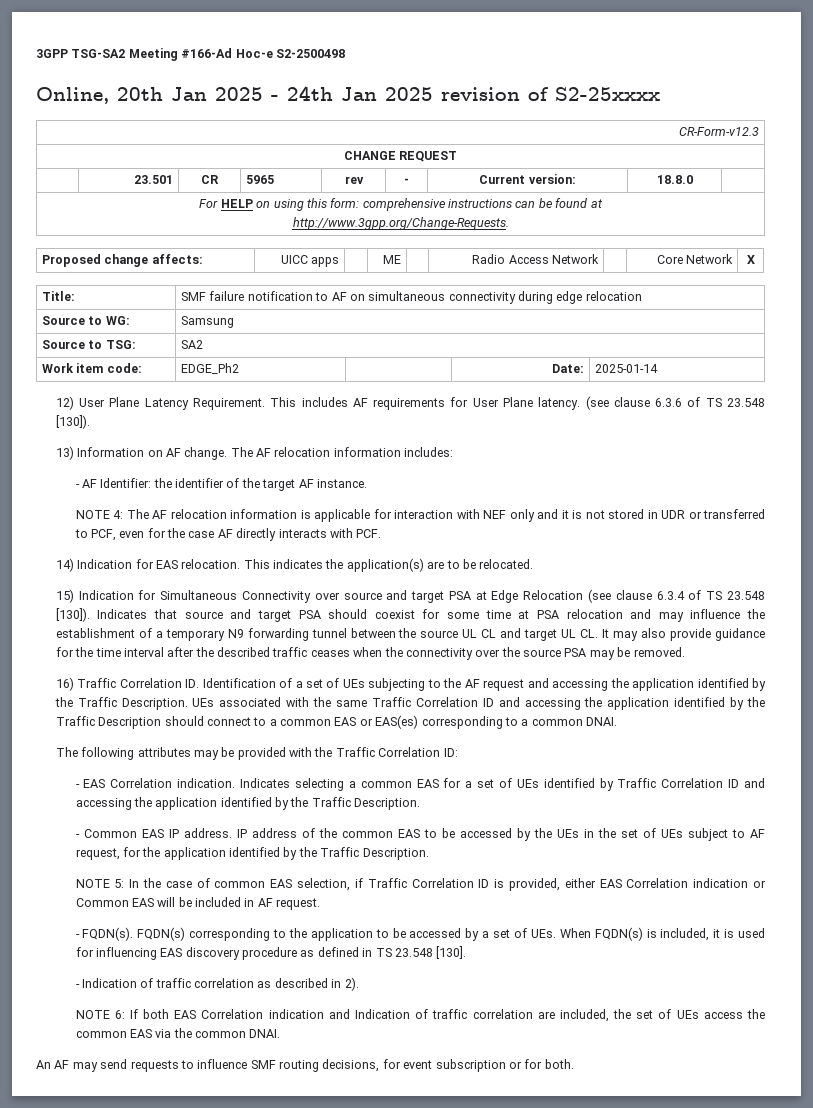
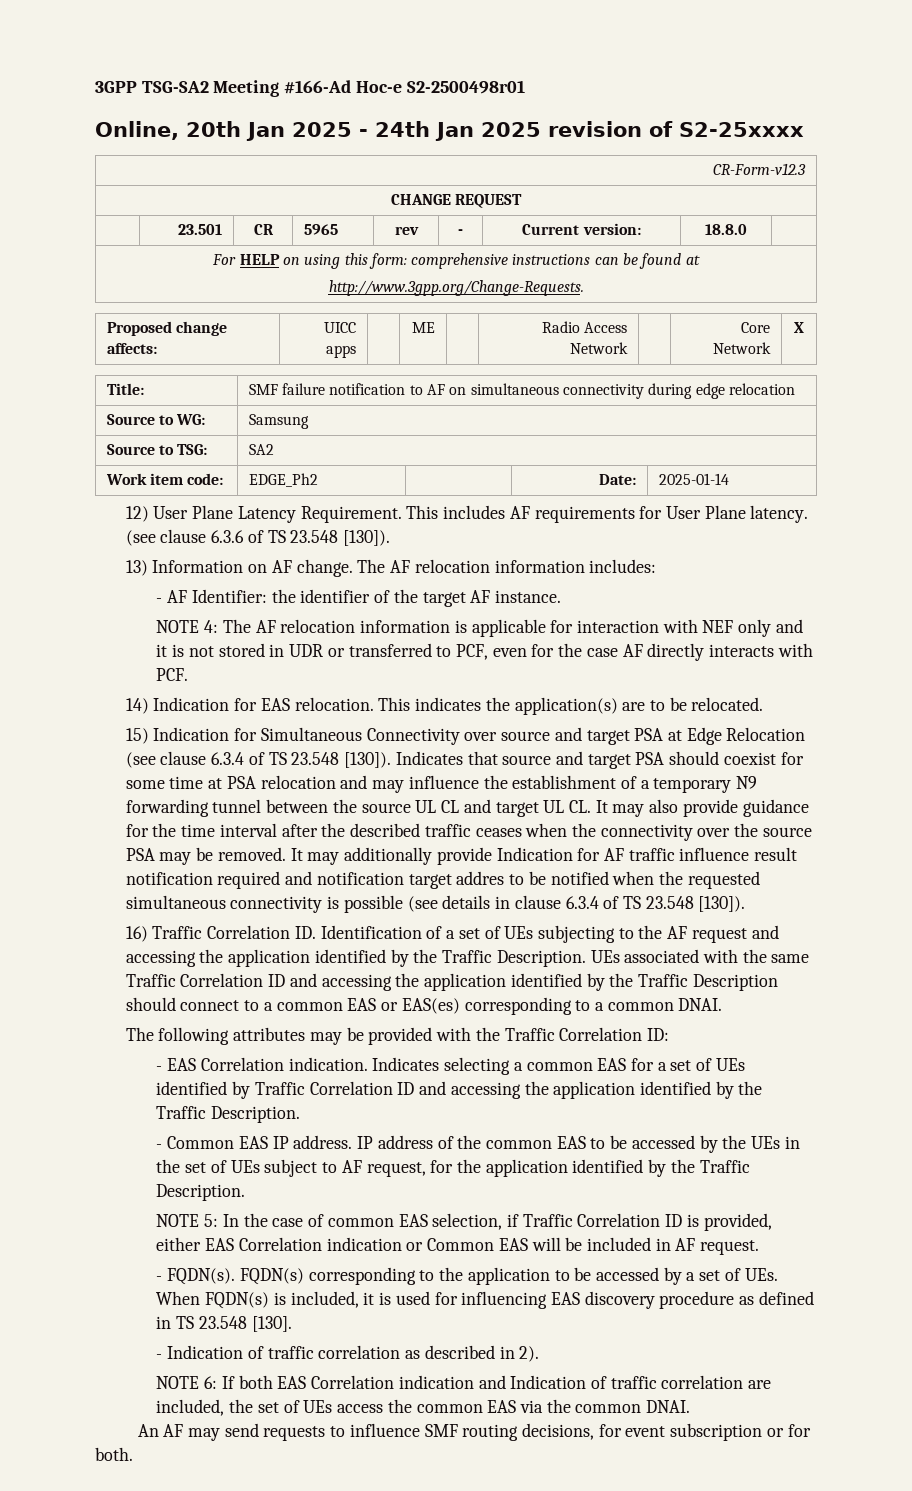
[275,49,345,58] S2-2500498 -> [406,80,525,94] S2-2500498r01
(685, 652) none -> [290,847,798,865] [125,871,760,889] [125,895,746,913] It may additionally provide Indication for AF traffic influence result notification required and notification target addres to be notified when the requested simultaneous connectivity is possible (see details in clause 6.3.4 of TS 23.548 [130]).

